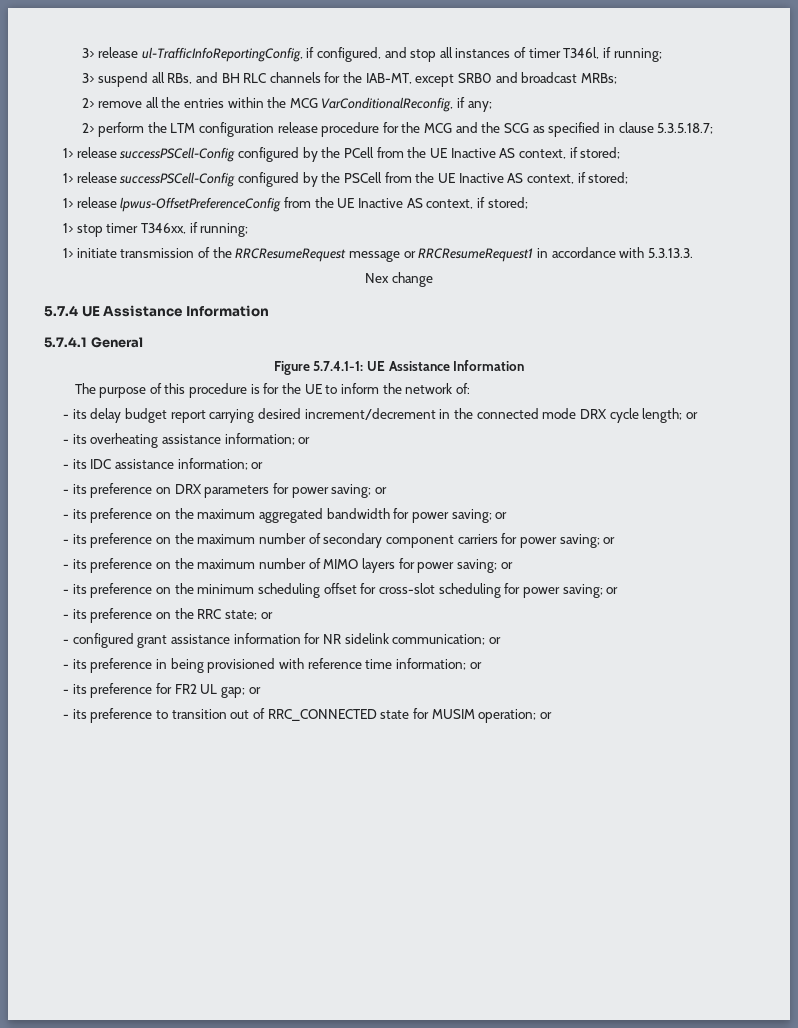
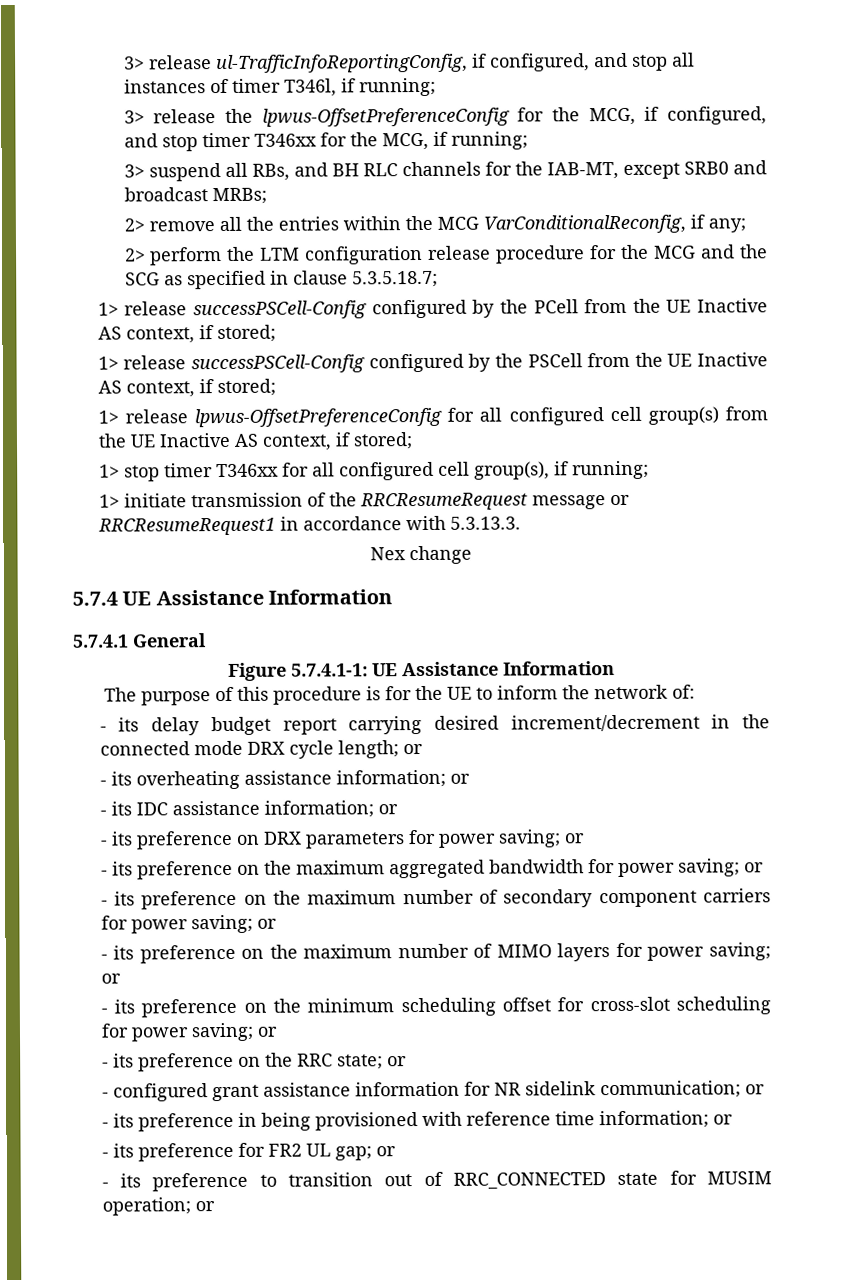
(662, 55) none -> [123,106,767,127] [123,131,528,152] // 3> release the lpwus-OffsetPreferenceConfig for the MCG, if configured, and stop timer T346xx for the MCG, if running;
(282, 204) none -> [447,406,719,426] for all configured cell group(s)
[141,223,187,234] T346xx, -> [215,461,550,481] T346xx for all configured cell group(s),

